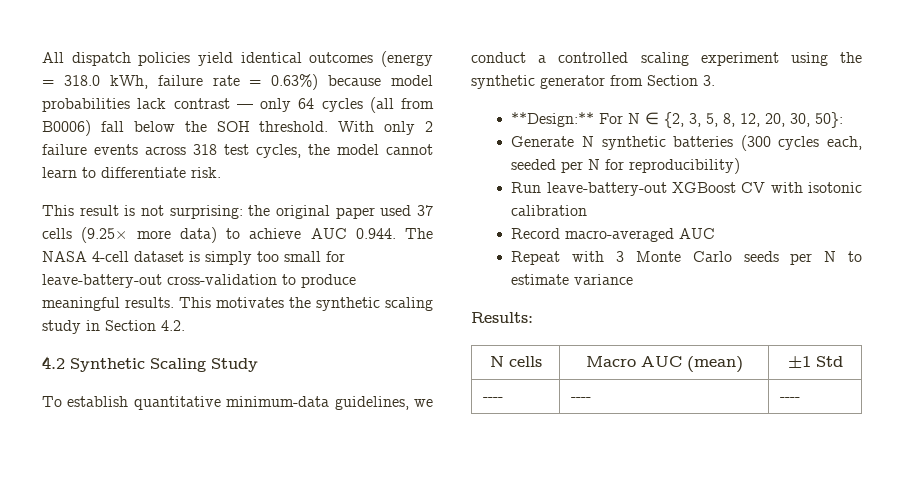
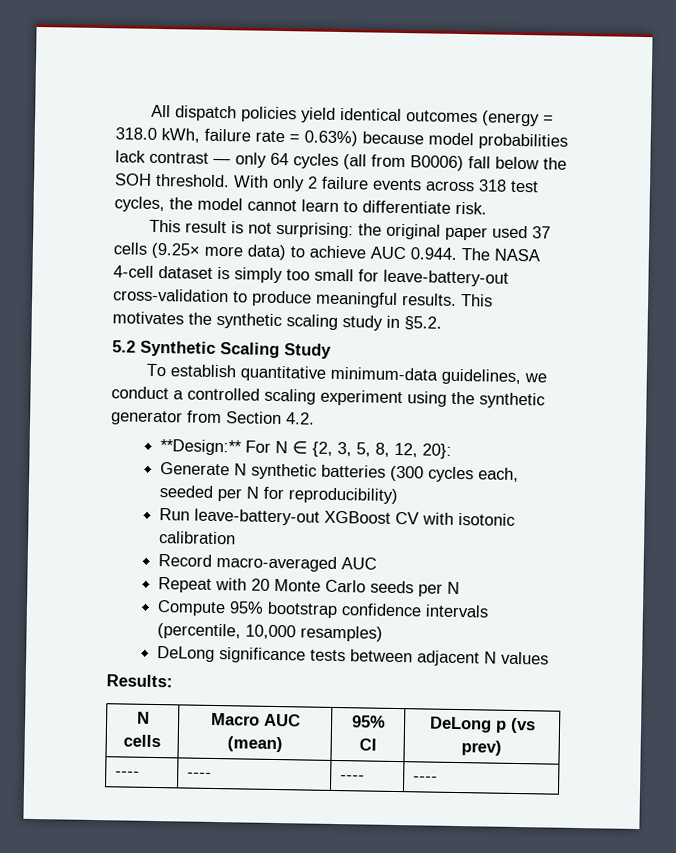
[105,320,185,331] [42,356,65,369] Section 4.2. // 4.2 -> [404,316,442,331] [112,340,136,353] §5.2. // 5.2
[703,75,715,86] 3. -> [286,412,315,425] 4.2.
[765,112,844,128] 20, 30, 50}: -> [421,443,452,459] 20}:
[615,251,624,262] 3 -> [250,578,270,591] 20
[848,251,863,262] [511,274,634,285] to estimate variance -> [156,600,489,619] [156,623,383,642] [156,646,549,667] // Compute 95% bootstrap confidence intervals (percentile, 10,000 resamples) // DeLong significance tests between adjacent N values
[787,356,843,368] [483,397,504,401] [571,397,592,401] [780,397,801,401] ±1 Std // ---- | ---- | ---- -> [351,715,386,728] [358,738,377,751] [428,716,536,734] [461,740,502,756] [115,771,141,777] [187,772,213,778] [340,775,366,781] [413,776,439,782] 95% CI | DeLong p (vs prev) // ---- | ---- | ---- | ----

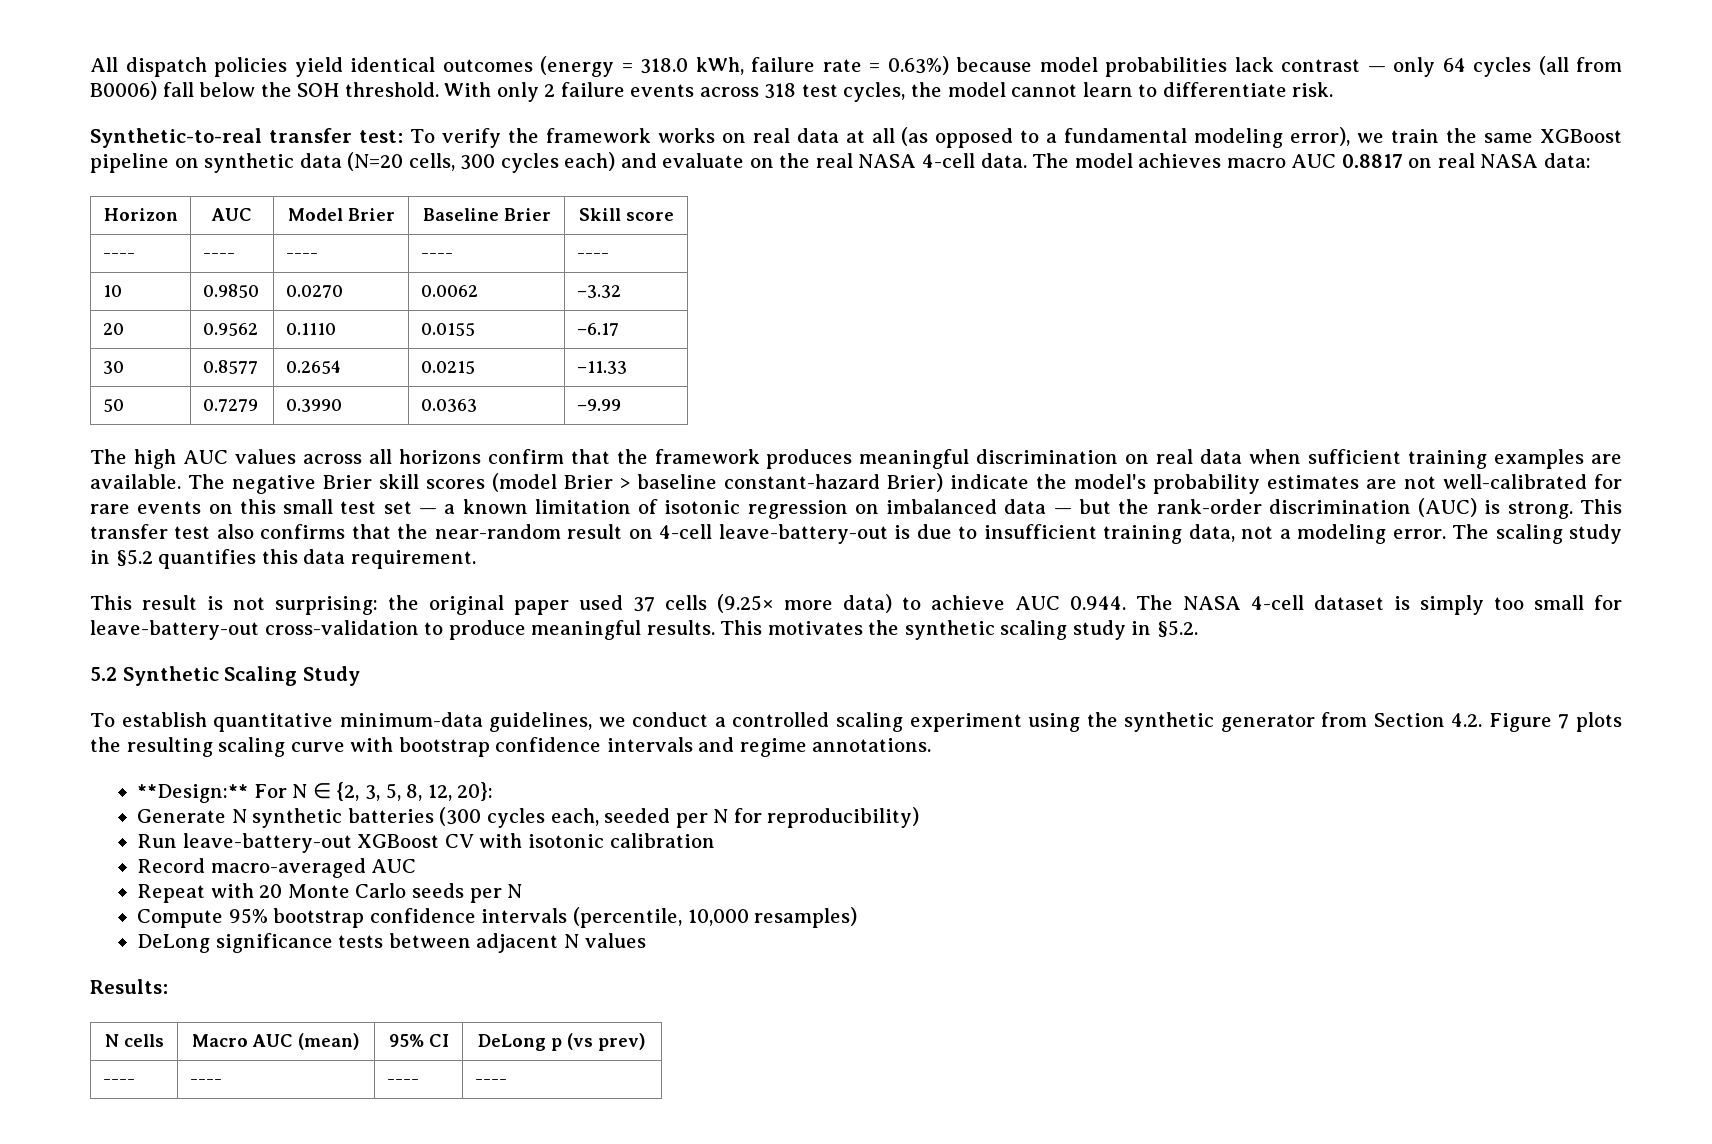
(487, 208) none -> [90,127,1622,148] [90,152,1591,173] [103,208,178,221] [211,208,252,221] [287,208,395,221] [422,208,551,221] [578,208,674,221] [102,253,135,259] [202,253,235,259] [285,253,318,259] [420,253,453,259] [576,253,609,259] [102,285,122,297] [202,284,259,298] [285,285,343,298] [420,285,478,297] [576,285,621,298] [102,323,124,335] [202,323,258,336] [285,323,336,335] [420,323,475,336] [576,323,619,336] [102,361,124,374] [202,360,258,374] [285,360,341,374] [420,361,475,374] [576,361,627,374] [102,399,124,412] [202,399,258,412] [285,399,342,412] [420,399,477,412] [576,399,621,411] [90,449,1623,469] [90,473,1622,494] [90,498,1622,519] [90,524,1622,544] [90,549,476,569] // Synthetic-to-real transfer test: To verify the framework works on real data at all (as opposed to a fundamental modeling error), we train the same XGBoost pipeline on synthetic data (N=20 cells, 300 cycles each) and evaluate on the real NASA 4-cell data. The model achieves macro AUC 0.8817 on real NASA data: // Horizon | AUC | Model Brier | Baseline Brier | Skill score // ---- | ---- | ---- | ---- | ---- // 10 | 0.9850 | 0.0270 | 0.0062 | −3.32 // 20 | 0.9562 | 0.1110 | 0.0155 | −6.17 // 30 | 0.8577 | 0.2654 | 0.0215 | −11.33 // 50 | 0.7279 | 0.3990 | 0.0363 | −9.99 // The high AUC values across all horizons confirm that the framework produces meaningful discrimination on real data when sufficient training examples are available. The negative Brier skill scores (model Brier > baseline constant-hazard Brier) indicate the model's probability estimates are not well-calibrated for rare events on this small test set — a known limitation of isotonic regression on imbalanced data — but the rank-order discrimination (AUC) is strong. This transfer test also confirms that the near-random result on 4-cell leave-battery-out is due to insufficient training data, not a modeling error. The scaling study in §5.2 quantifies this data requirement.
(315, 418) none -> [1488,712,1622,732] [90,737,932,757] Figure 7 plots the resulting scaling curve with bootstrap confidence intervals and regime annotations.

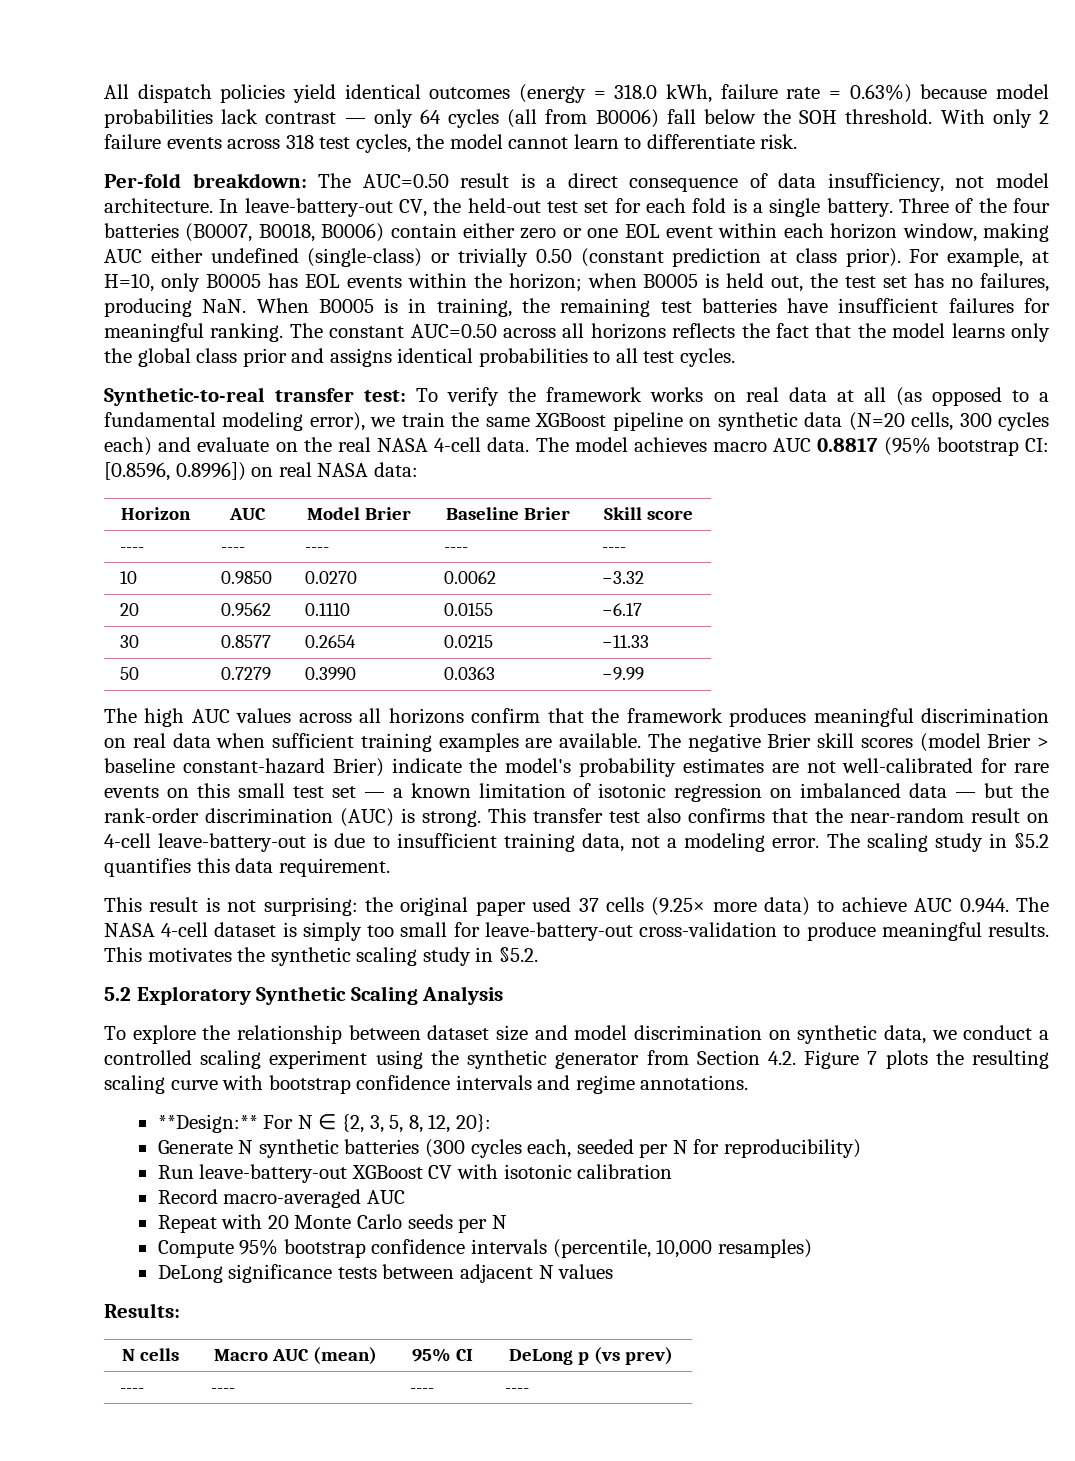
(1334, 89) none -> [104,173,1049,192] [104,198,1051,217] [104,223,1049,242] [104,248,1050,267] [104,273,1049,292] [104,298,1051,317] [104,323,1050,342] [104,348,735,367] // Per-fold breakdown: The AUC=0.50 result is a direct consequence of data insufficiency, not model architecture. In leave-battery-out CV, the held-out test set for each fold is a single battery. Three of the four batteries (B0007, B0018, B0006) contain either zero or one EOL event within each horizon window, making AUC either undefined (single-class) or trivially 0.50 (constant prediction at class prior). For example, at H=10, only B0005 has EOL events within the horizon; when B0005 is held out, the test set has no failures, producing NaN. When B0005 is in training, the remaining test batteries have insufficient failures for meaningful ranking. The constant AUC=0.50 across all horizons reflects the fact that the model learns only the global class prior and assigns identical probabilities to all test cycles.
(1403, 161) none -> [883,437,1049,456] [104,462,246,481] (95% bootstrap CI: [0.8596, 0.8996])
(117, 674) none -> [136,986,251,1005] Exploratory
[302,666,360,686] [90,712,593,732] Study // To establish quantitative minimum-data guidelines, -> [422,986,504,1005] [104,1025,926,1044] Analysis // To explore the relationship between dataset size and model discrimination on synthetic data,

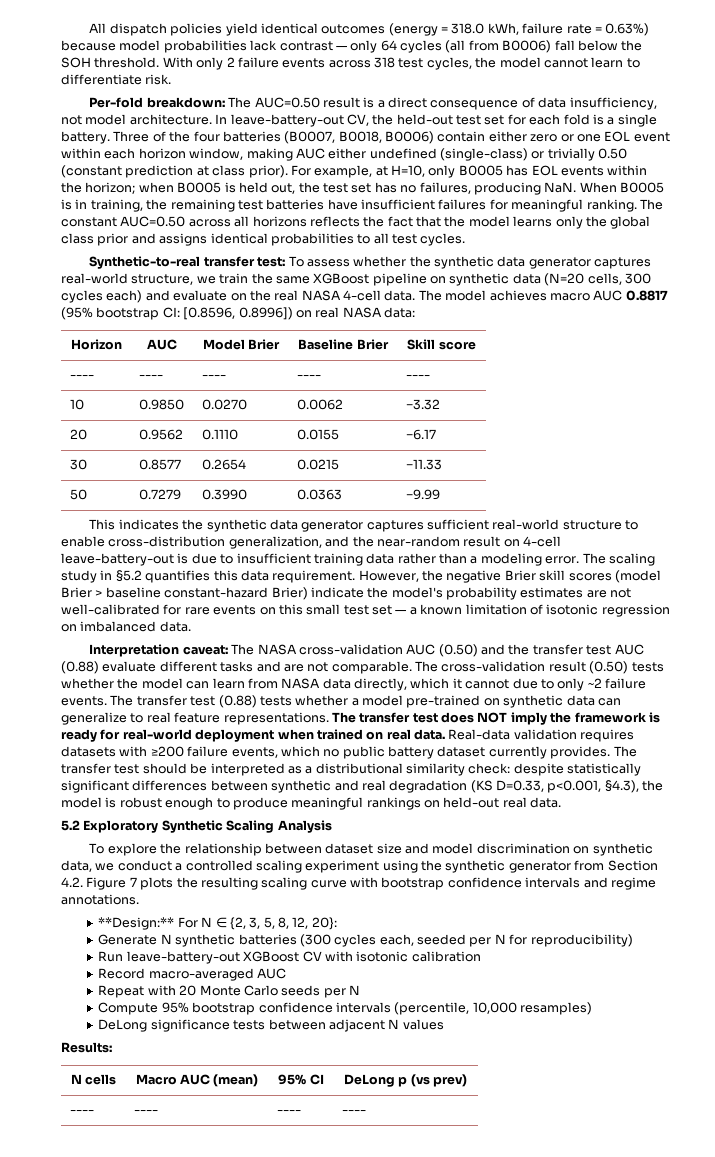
[447,387,1049,406] [104,412,365,431] verify the framework works on real data at all (as opposed to a fundamental modeling error), -> [306,256,652,269] [61,273,194,285] assess whether the synthetic data generator captures real-world structure,
[104,708,1049,727] [104,733,681,752] The high AUC values across all horizons confirm that the framework produces meaningful discrimination on real data when sufficient training examples are available. The -> [89,519,639,532] [61,536,561,549] [61,553,655,566] [61,570,443,583] This indicates the synthetic data generator captures sufficient real-world structure to enable cross-distribution generalization, and the near-random result on 4-cell leave-battery-out is due to insufficient training data rather than a modeling error. The scaling study in §5.2 quantifies this data requirement. However, the
[909,783,1049,798] [104,808,1049,827] [104,833,1049,852] [104,858,390,877] [104,897,1050,916] [104,922,1050,941] [104,947,538,966] data — but the rank-order discrimination (AUC) is strong. This transfer test also confirms that the near-random result on 4-cell leave-battery-out is due to insufficient training data, not a modeling error. The scaling study in §5.2 quantifies this data requirement. // This result is not surprising: the original paper used 37 cells (9.25× more data) to achieve AUC 0.944. The NASA 4-cell dataset is simply too small for leave-battery-out cross-validation to produce meaningful results. This motivates the synthetic scaling study in §5.2. -> [159,621,191,632] [89,644,644,657] [61,661,664,674] [61,678,646,691] [61,695,621,708] [61,712,660,725] [61,729,635,742] [61,746,637,759] [61,763,642,776] [61,780,664,793] [61,797,562,810] data. // Interpretation caveat: The NASA cross-validation AUC (0.50) and the transfer test AUC (0.88) evaluate different tasks and are not comparable. The cross-validation result (0.50) tests whether the model can learn from NASA data directly, which it cannot due to only ~2 failure events. The transfer test (0.88) tests whether a model pre-trained on synthetic data can generalize to real feature representations. The transfer test does NOT imply the framework is ready for real-world deployment when trained on real data. Real-data validation requires datasets with ≥200 failure events, which no public battery dataset currently provides. The transfer test should be interpreted as a distributional similarity check: despite statistically significant differences between synthetic and real degradation (KS D=0.33, p<0.001, §4.3), the model is robust enough to produce meaningful rankings on held-out real data.

